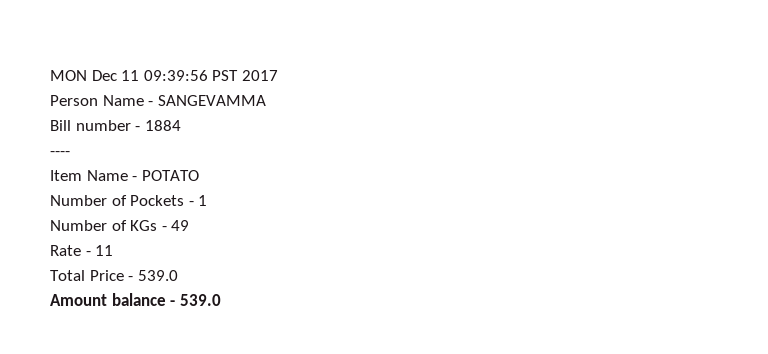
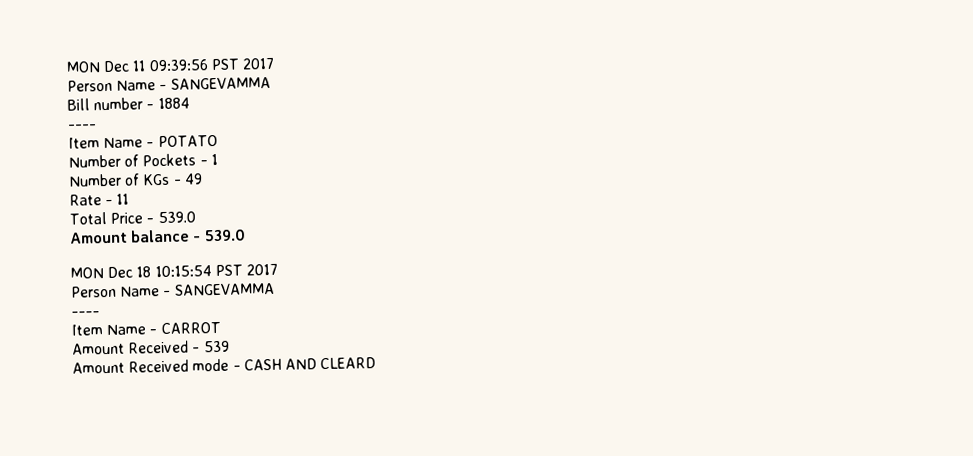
(221, 300) none -> [70,263,278,279] [71,282,275,298] [71,311,100,317] [71,321,221,336] [72,340,230,355] [72,357,377,374] // MON Dec 18 10:15:54 PST 2017 // Person Name - SANGEVAMMA // ---- // Item Name - CARROT // Amount Received - 539 // Amount Received mode - CASH AND CLEARD

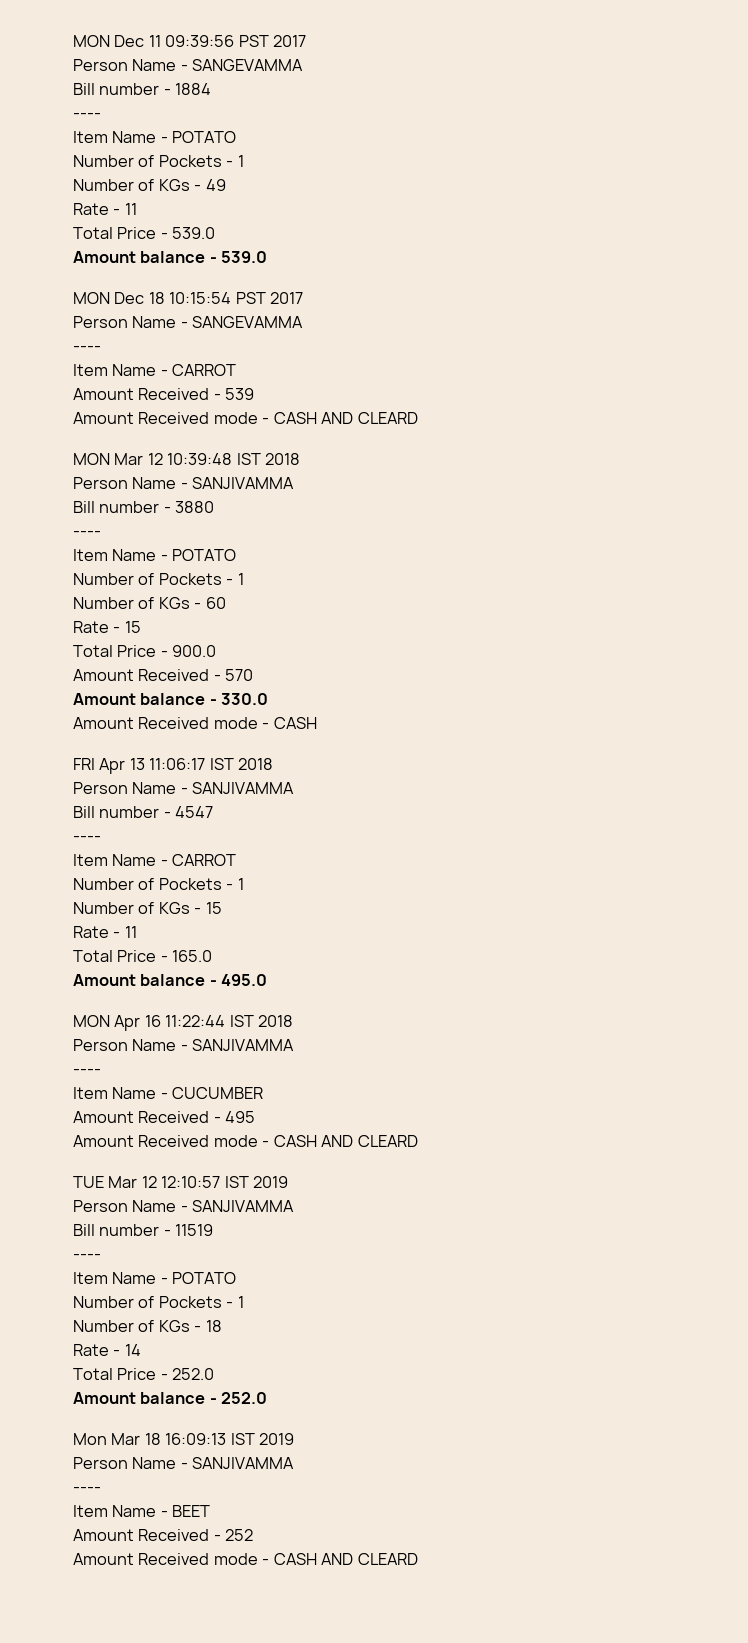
(377, 363) none -> [73,453,301,465] [73,477,295,489] [73,501,215,513] [73,531,101,537] [73,549,237,561] [73,573,244,585] [73,597,226,609] [73,621,141,633] [73,645,217,657] [73,669,254,681] [73,693,269,705] [73,717,317,729] [73,758,274,774] [73,782,295,794] [73,806,214,818] [73,836,101,842] [73,854,237,866] [73,878,244,890] [73,902,222,914] [73,926,137,938] [73,950,213,962] [73,974,268,986] [73,1015,294,1031] [73,1039,295,1051] [73,1069,101,1075] [73,1087,264,1099] [73,1111,256,1123] [73,1135,418,1147] [73,1176,289,1188] [73,1200,295,1212] [73,1224,214,1236] [73,1254,101,1260] [73,1272,237,1284] [73,1296,244,1308] [73,1320,222,1332] [73,1344,141,1356] [73,1368,215,1380] [73,1392,268,1404] [73,1433,295,1445] [73,1457,295,1469] [73,1487,101,1493] [73,1505,211,1517] [73,1529,254,1541] [73,1553,418,1565] // MON Mar 12 10:39:48 IST 2018 // Person Name - SANJIVAMMA // Bill number - 3880 // ---- // Item Name - POTATO // Number of Pockets - 1 // Number of KGs - 60 // Rate - 15 // Total Price - 900.0 // Amount Received - 570 // Amount balance - 330.0 // Amount Received mode - CASH // FRI Apr 13 11:06:17 IST 2018 // Person Name - SANJIVAMMA // Bill number - 4547 // ---- // Item Name - CARROT // Number of Pockets - 1 // Number of KGs - 15 // Rate - 11 // Total Price - 165.0 // Amount balance - 495.0 // MON Apr 16 11:22:44 IST 2018 // Person Name - SANJIVAMMA // ---- // Item Name - CUCUMBER // Amount Received - 495 // Amount Received mode - CASH AND CLEARD // TUE Mar 12 12:10:57 IST 2019 // Person Name - SANJIVAMMA // Bill number - 11519 // ---- // Item Name - POTATO // Number of Pockets - 1 // Number of KGs - 18 // Rate - 14 // Total Price - 252.0 // Amount balance - 252.0 // Mon Mar 18 16:09:13 IST 2019 // Person Name - SANJIVAMMA // ---- // Item Name - BEET // Amount Received - 252 // Amount Received mode - CASH AND CLEARD

